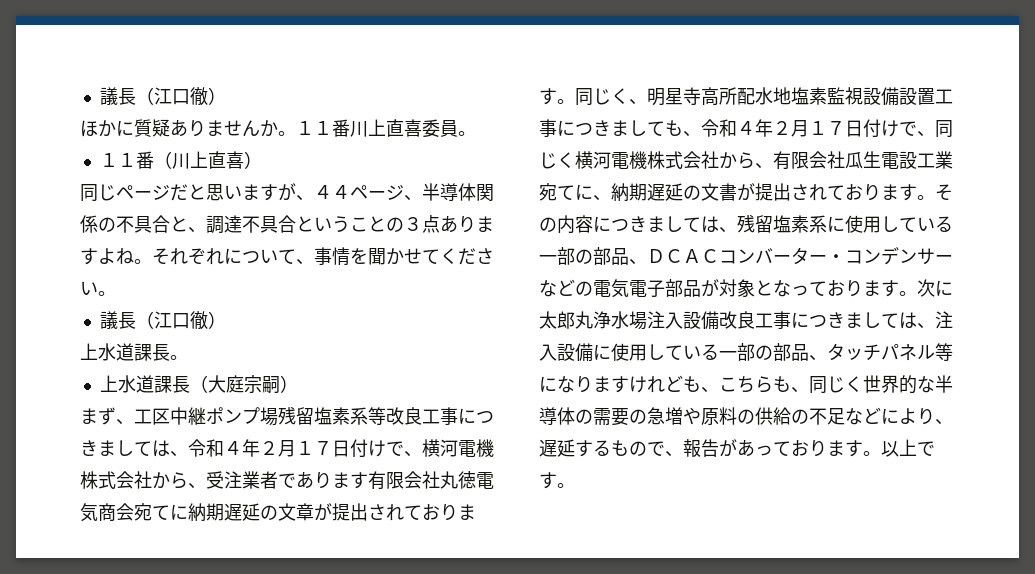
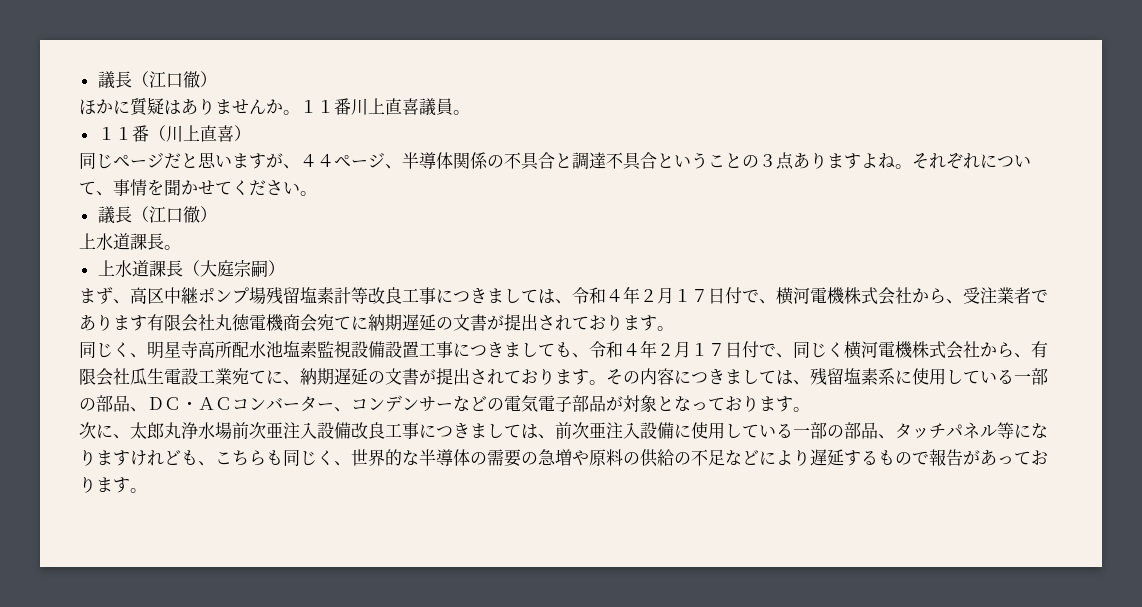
(170, 128) none -> [164,100,181,115] は
[422,119,440,137] 委 -> [419,98,436,116] 議
[188,227,206,233] 、 -> (572, 160) none
[134,409,152,424] 工 -> [130,287,147,304] 高
[350,407,368,425] 系 -> [334,287,351,304] 計
[368,440,386,457] け -> (742, 295) none
[80,503,98,522] 気 -> [266,314,284,331] 機
[296,503,476,521] [539,88,575,105] 章が提出されております。 -> [470,314,674,331] 書が提出されております。 //
[773,87,791,105] 地 -> [266,341,283,358] 池
[881,120,899,137] け -> (759, 349) none
(683, 256) none -> [181,401,198,410] ・
[827,254,845,263] ・ -> [334,407,351,412] 、
[917,279,953,297] 次に -> [79,422,130,439] // 次に、
(647, 320) none -> [232,422,283,439] 前次亜
(935, 326) none -> [555,422,606,439] 前次亜
[791,376,863,394] 、同じく -> [283,449,351,466] 同じく、
[935,419,953,425] 、 -> (810, 457) none
[665,451,683,457] 、 -> (929, 458) none
[881,439,935,457] [539,472,575,489] 以上です。 -> (147, 490) none

